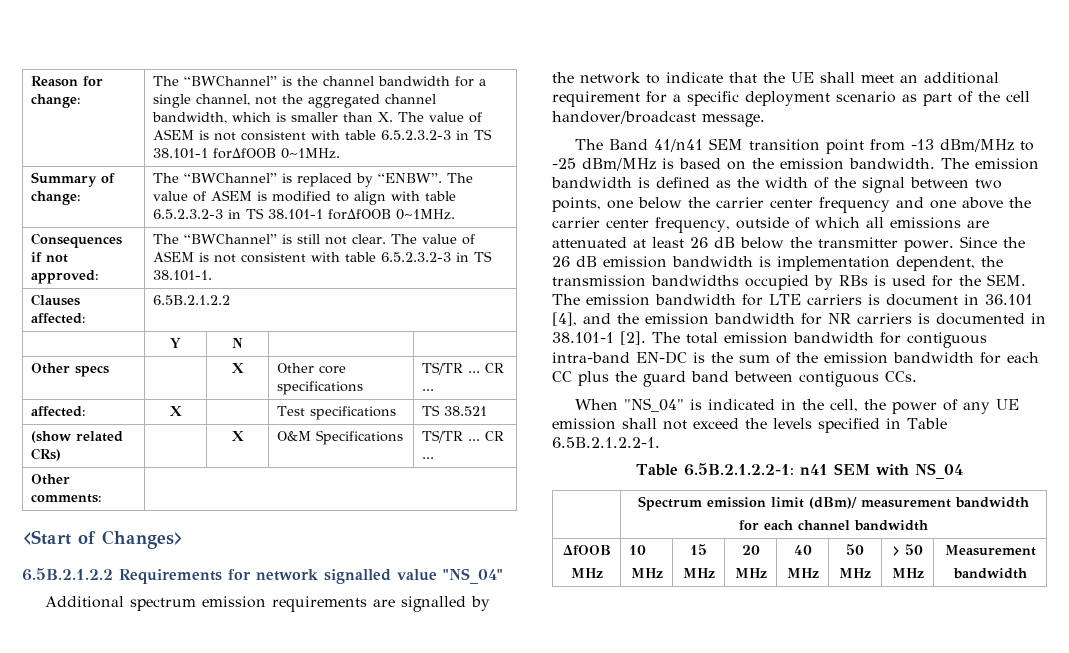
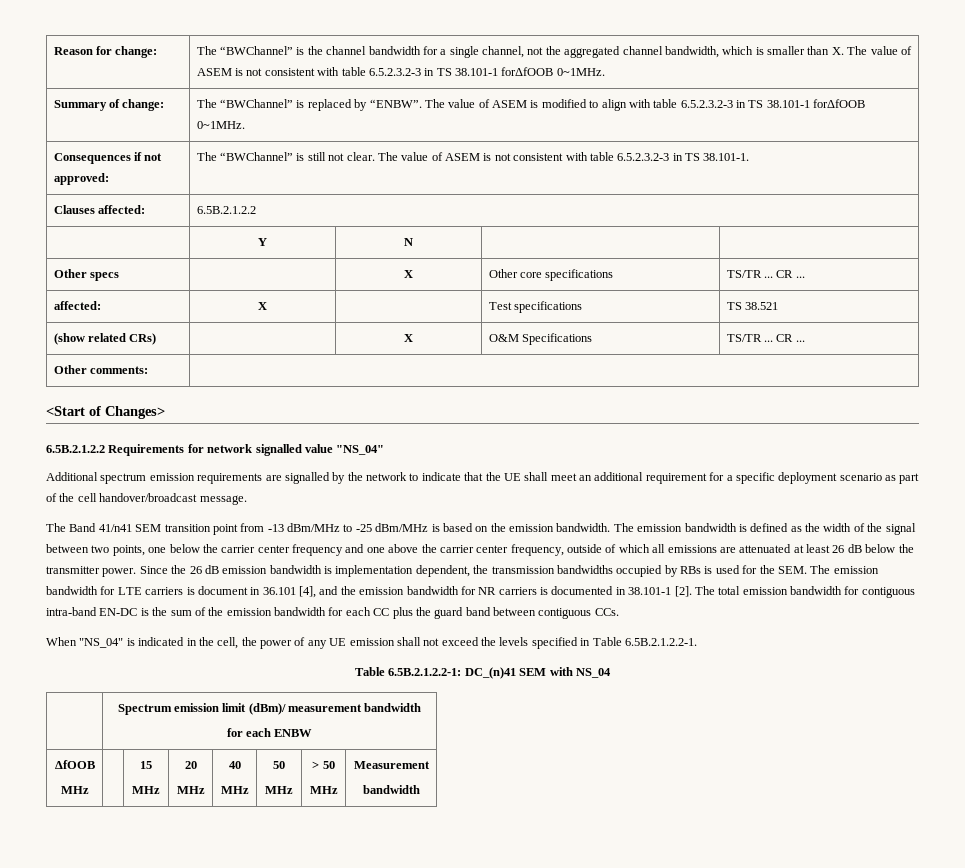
[799,464,828,475] n41 -> [464,667,516,679] DC_(n)41
[798,520,928,531] channel bandwidth -> [274,729,313,737] ENBW
[628,545,646,555] [630,568,663,578] 10 // MHz -> (89, 790) none

